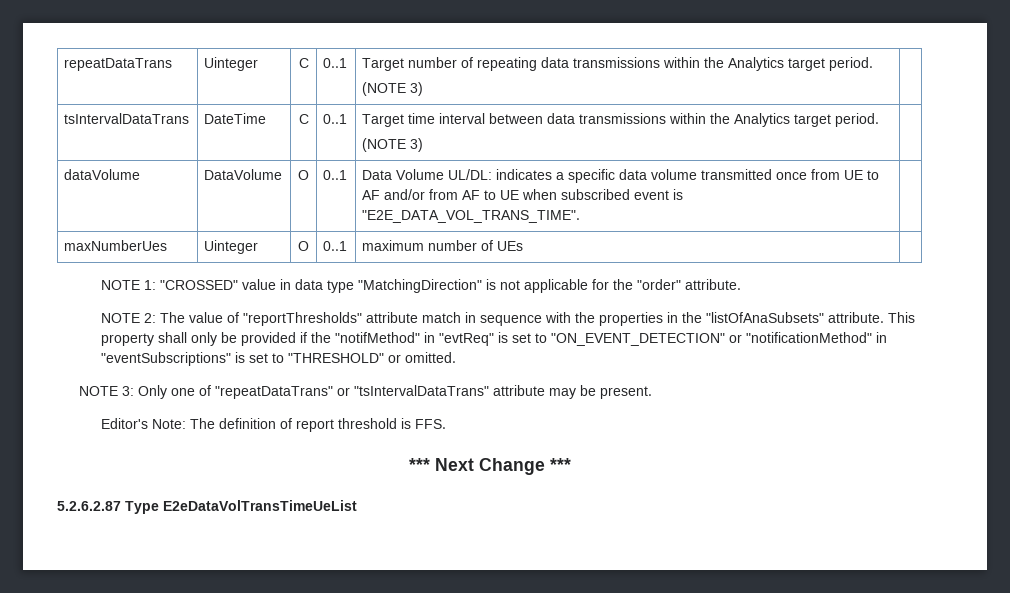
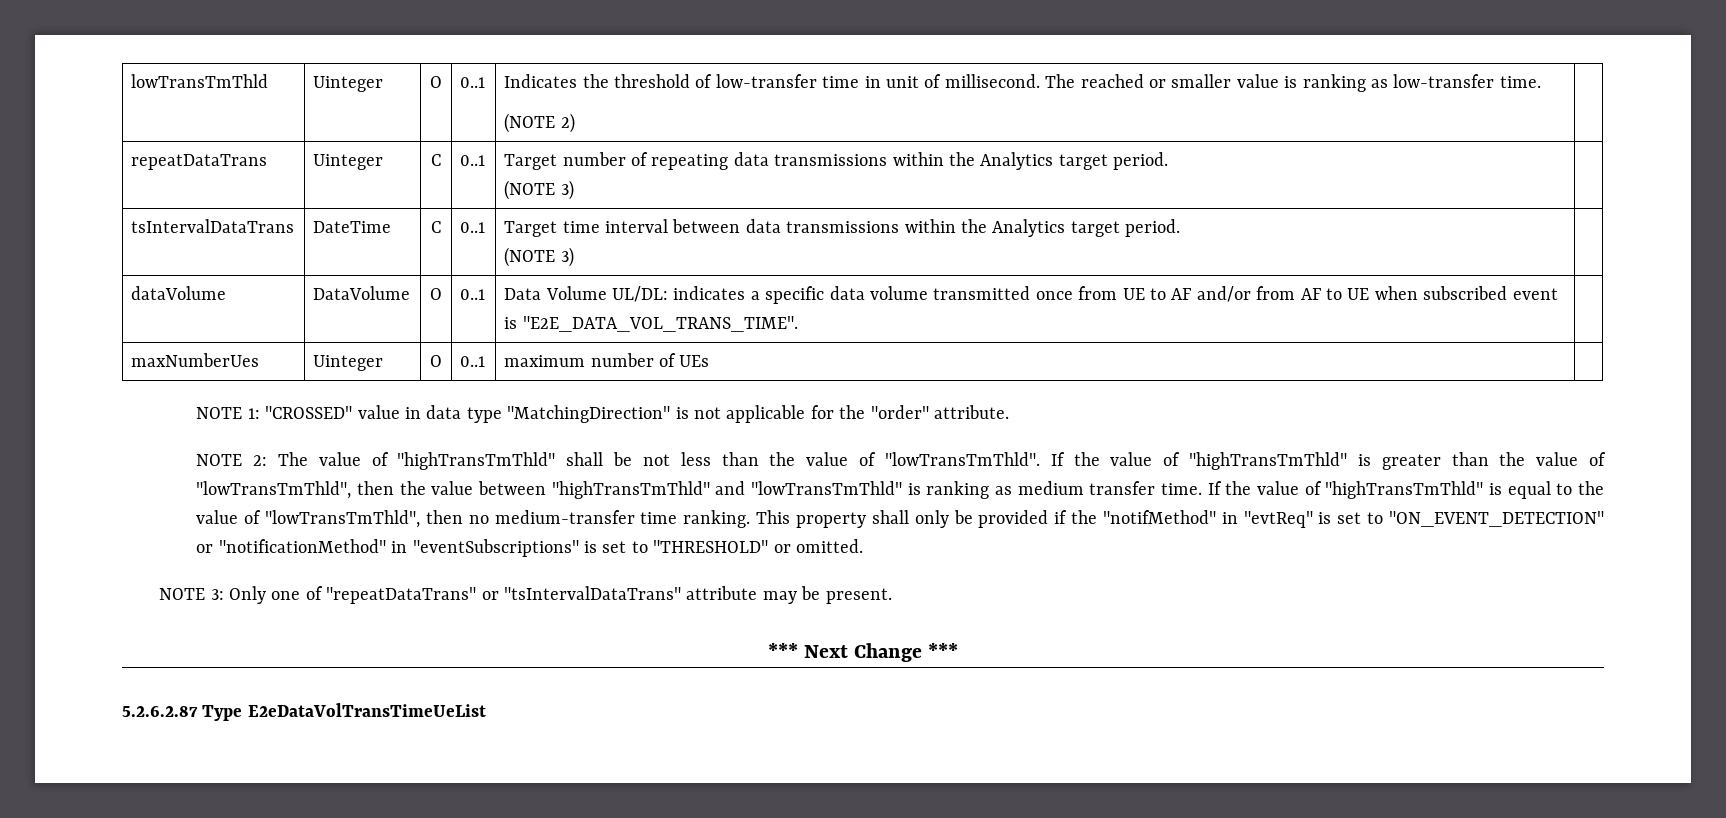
(64, 64) none -> [131,74,269,88] [313,76,384,92] [430,76,442,88] [460,77,486,88] [504,74,1541,92] [504,113,575,133] lowTransTmThld | Uinteger | O | 0..1 | Indicates the threshold of low-transfer time in unit of millisecond. The reached or smaller value is ranking as low-transfer time. // (NOTE 2) | //
[243,312,885,326] "reportThresholds" attribute match in sequence with the properties in the "listOfAnaSubsets" attribute. -> [397,452,1607,470] [196,481,1604,499] [196,510,751,528] "highTransTmThld" shall be not less than the value of "lowTransTmThld". If the value of "highTransTmThld" is greater than the value of "lowTransTmThld", then the value between "highTransTmThld" and "lowTransTmThld" is ranking as medium transfer time. If the value of "highTransTmThld" is equal to the value of "lowTransTmThld", then no medium-transfer time ranking.
[101,418,447,432] // Editor's Note: The definition of report threshold is FFS. -> (892, 596) none

